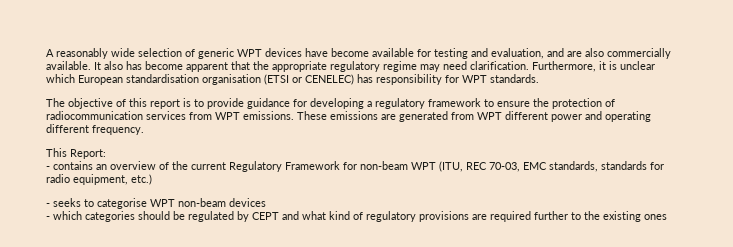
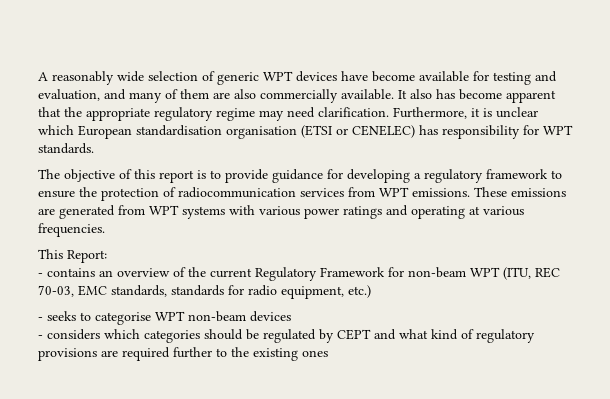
(564, 52) none -> [129,89,209,103] many of them
[505,111,651,122] [46,124,144,135] different power and operating different frequency. -> [182,205,524,219] [38,223,105,237] systems with various power ratings and operating at various frequencies.
(50, 218) none -> [47,329,100,340] considers

